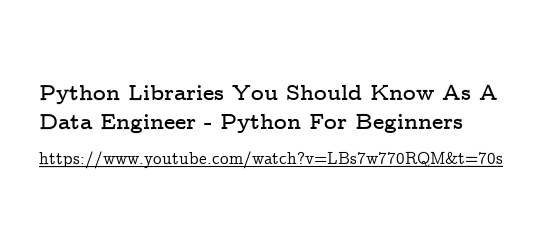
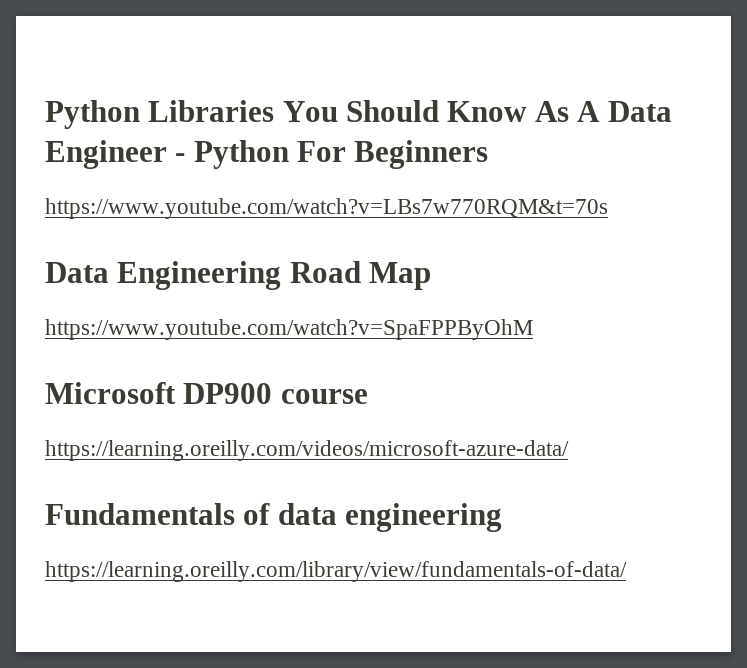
(504, 160) none -> [45,261,432,290] [45,319,533,340] [45,382,368,404] [45,440,569,461] [45,503,503,532] [45,561,627,582] // Data Engineering Road Map // https://www.youtube.com/watch?v=SpaFPPByOhM // Microsoft DP900 course // https://learning.oreilly.com/videos/microsoft-azure-data/ // Fundamentals of data engineering // https://learning.oreilly.com/library/view/fundamentals-of-data/

